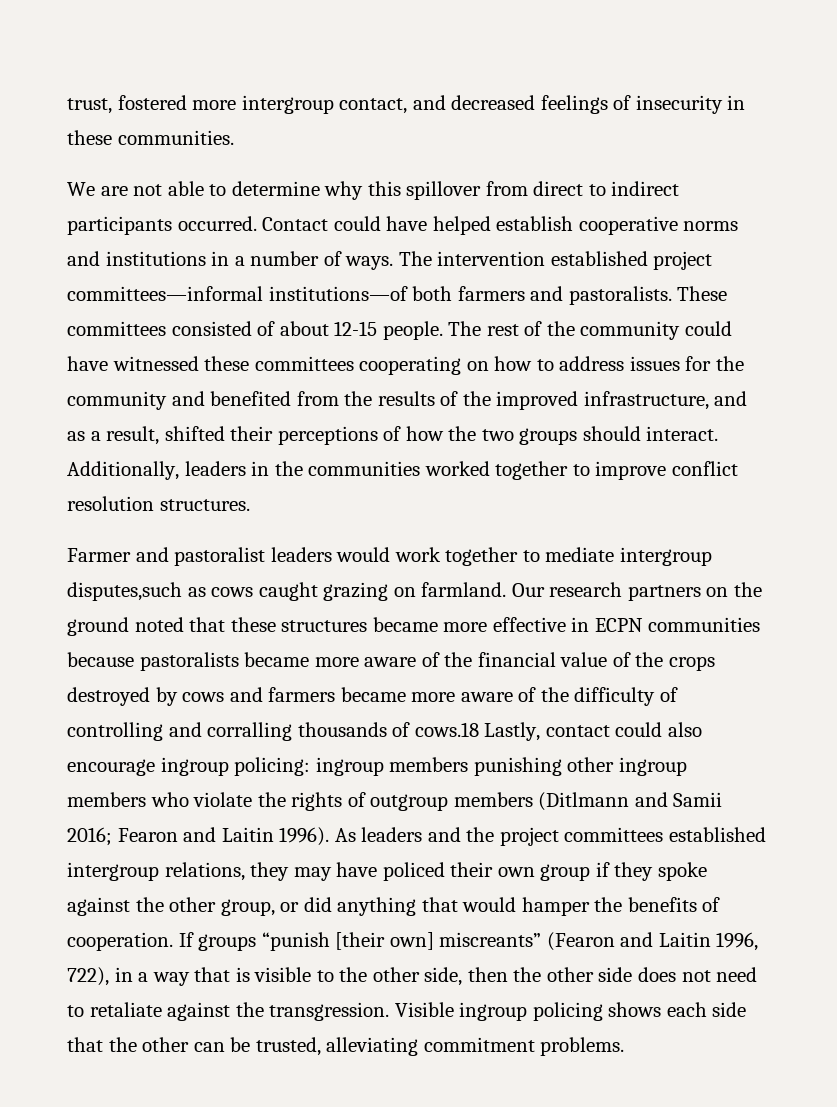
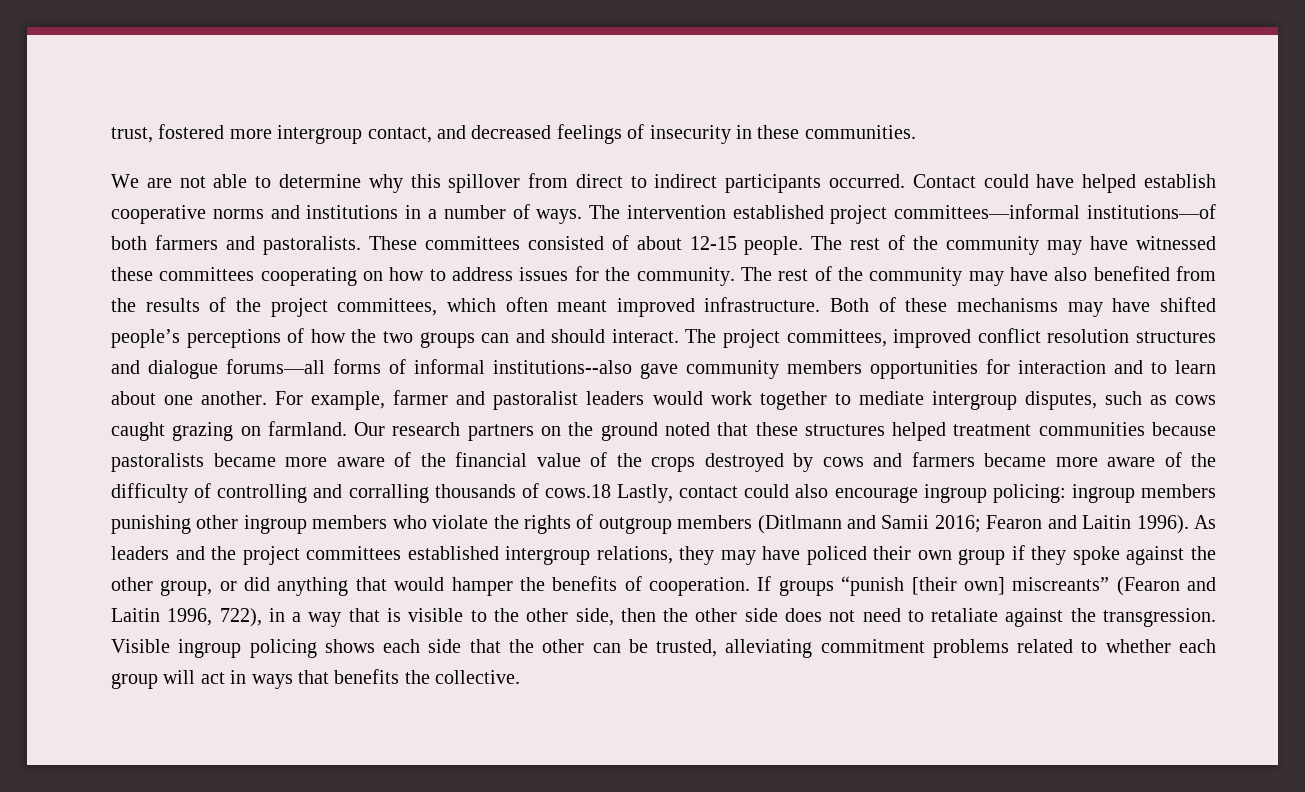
[684,321,732,336] could -> [1047,240,1083,255] may
[67,391,205,410] community and -> [636,266,1088,286] community. The rest of the community may have also
[496,391,748,410] [67,426,274,445] improved infrastructure, and as a result, shifted their -> [270,297,1216,317] [111,329,180,348] project committees, which often meant improved infrastructure. Both of these mechanisms may have shifted people’s
[582,426,719,441] [67,461,738,480] [67,496,250,511] [67,548,131,562] should interact. Additionally, leaders in the communities worked together to improve conflict resolution structures. // Farmer -> [481,328,1216,348] [111,359,1216,379] [111,390,449,410] can and should interact. The project committees, improved conflict resolution structures and dialogue forums—all forms of informal institutions--also gave community members opportunities for interaction and to learn about one another. For example, farmer
[67,582,182,601] disputes,such -> [1024,391,1142,410] disputes, such
[372,617,643,632] became more effective in ECPN -> [892,422,1032,441] helped treatment
[540,1037,625,1056] problems. -> [932,639,1217,658] [111,669,521,689] problems related to whether each group will act in ways that benefits the collective.

